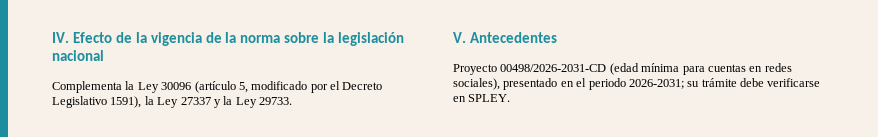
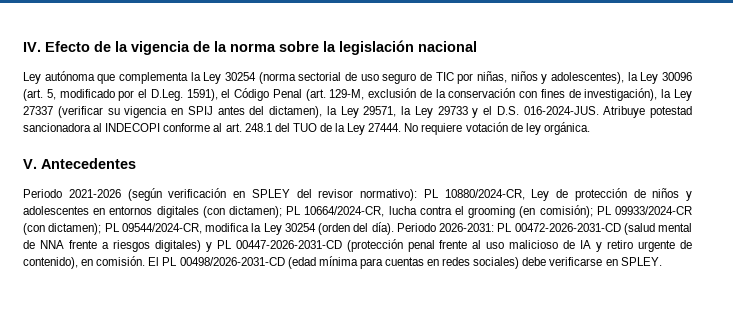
[52,81,122,93] Complementa -> [23,71,624,84] Ley autónoma que complementa la Ley 30254 (norma sectorial de uso seguro de TIC por niñas, niños y adolescentes),
[194,81,236,93] (artículo -> [23,89,43,101] (art.
[342,82,383,90] [52,96,292,108] [453,32,557,43] [453,64,497,75] Decreto Legislativo 1591), la Ley 27337 y la Ley 29733. // V. Antecedentes // Proyecto -> [150,88,693,101] [23,106,692,118] [23,122,590,135] [23,158,136,169] [23,188,692,201] [23,205,692,218] [23,222,692,235] [23,239,693,252] [23,256,178,269] D.Leg. 1591), el Código Penal (art. 129-M, exclusión de la conservación con fines de investigación), la Ley 27337 (verificar su vigencia en SPIJ antes del dictamen), la Ley 29571, la Ley 29733 y el D.S. 016-2024-JUS. Atribuye potestad sancionadora al INDECOPI conforme al art. 248.1 del TUO de la Ley 27444. No requiere votación de ley orgánica. // V. Antecedentes // Periodo 2021-2026 (según verificación en SPLEY del revisor normativo): PL 10880/2024-CR, Ley de protección de niños y adolescentes en entornos digitales (con dictamen); PL 10664/2024-CR, lucha contra el grooming (en comisión); PL 09933/2024-CR (con dictamen); PL 09544/2024-CR, modifica la Ley 30254 (orden del día). Periodo 2026-2031: PL 00472-2026-2031-CD (salud mental de NNA frente a riesgos digitales) y PL 00447-2026-2031-CD (protección penal frente al uso malicioso de IA y retiro urgente de contenido), en comisión. El PL
[453,78,737,90] sociales), presentado en el periodo 2026-2031; su trámite -> [473,257,520,269] sociales)

